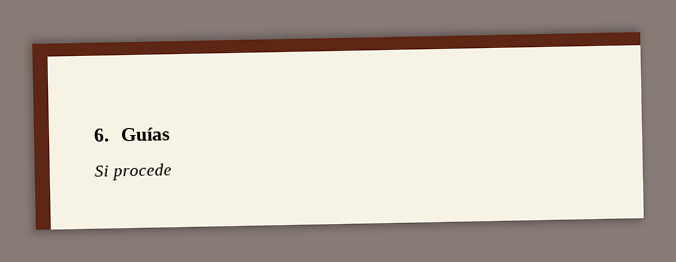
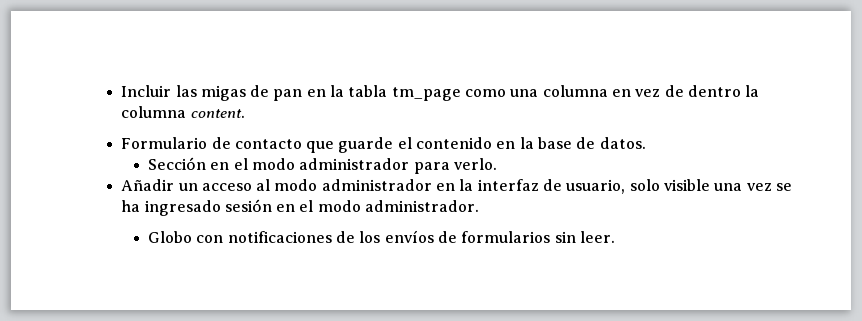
[93,127,171,142] [94,163,172,181] 6. Guías // Si procede -> [121,85,760,101] [121,106,245,118] [121,137,646,153] [148,157,497,174] [121,179,793,194] [121,199,480,216] [148,230,615,243] Incluir las migas de pan en la tabla tm_page como una columna en vez de dentro la columna content. // Formulario de contacto que guarde el contenido en la base de datos. // Sección en el modo administrador para verlo. // Añadir un acceso al modo administrador en la interfaz de usuario, solo visible una vez se ha ingresado sesión en el modo administrador. // Globo con notificaciones de los envíos de formularios sin leer.

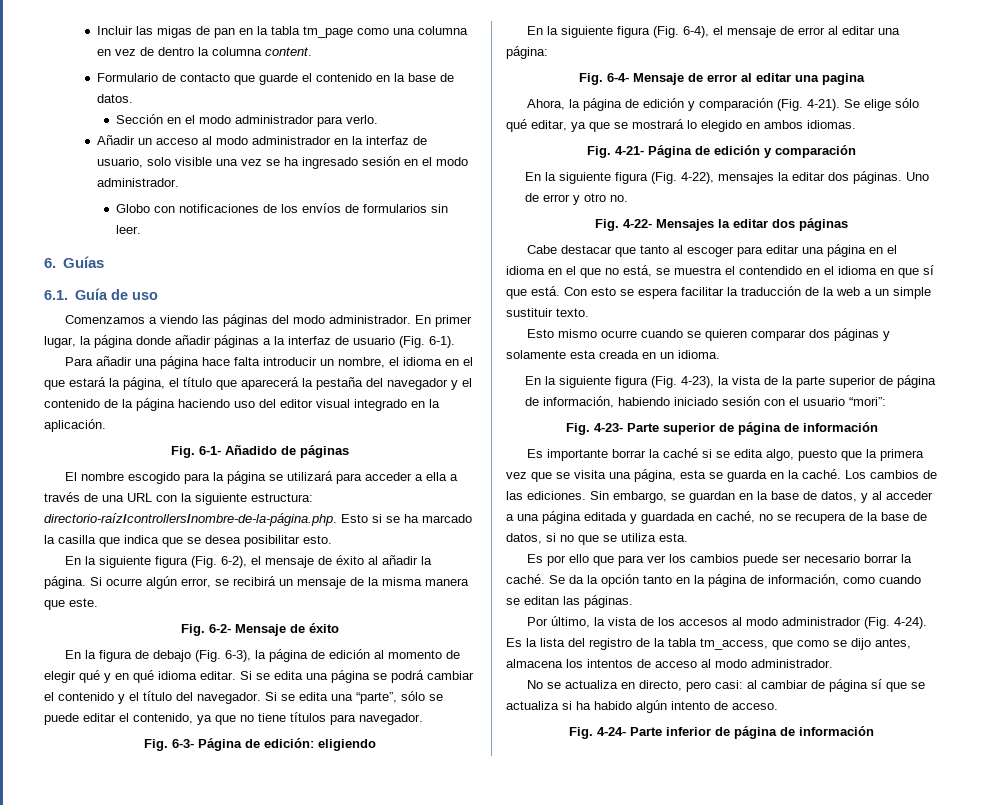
(615, 237) none -> [44,256,105,268] [44,288,158,300] [64,314,472,327] [44,335,455,348] [64,356,473,369] [44,377,472,390] [44,398,440,411] [44,419,106,432] [170,445,349,458] [64,471,458,484] [44,492,313,505] [44,513,472,526] [44,535,332,547] [64,555,432,568] [44,576,469,589] [44,598,98,610] [180,623,339,636] [64,649,460,662] [44,670,474,683] [44,691,443,704] [44,712,423,725] [143,738,376,751] [526,26,900,38] [506,46,548,59] [579,73,865,85] [526,98,919,111] [506,119,856,132] [587,145,856,158] [525,171,930,184] [525,193,629,205] [595,218,848,231] [526,244,897,257] [506,265,934,278] [506,286,931,299] [506,308,589,317] [526,328,890,341] [506,350,720,359] [525,375,937,388] [525,396,887,408] [565,422,878,435] [526,448,924,461] [506,469,937,482] [506,491,933,503] [506,511,927,524] [506,533,688,545] [526,554,912,566] [506,574,921,587] [506,595,633,608] [526,616,927,629] [506,638,911,650] [506,659,833,668] [526,679,925,692] [506,700,778,713] [569,726,874,739] // 6. Guías // 6.1. Guía de uso // Comenzamos a viendo las páginas del modo administrador. En primer lugar, la página donde añadir páginas a la interfaz de usuario (Fig. 6-1). // Para añadir una página hace falta introducir un nombre, el idioma en el que estará la página, el título que aparecerá la pestaña del navegador y el contenido de la página haciendo uso del editor visual integrado en la aplicación. // Fig. 6-1- Añadido de páginas // El nombre escogido para la página se utilizará para acceder a ella a través de una URL con la siguiente estructura: directorio-raíz/controllers/nombre-de-la-página.php. Esto si se ha marcado la casilla que indica que se desea posibilitar esto. // En la siguiente figura (Fig. 6-2), el mensaje de éxito al añadir la página. Si ocurre algún error, se recibirá un mensaje de la misma manera que este. // Fig. 6-2- Mensaje de éxito // En la figura de debajo (Fig. 6-3), la página de edición al momento de elegir qué y en qué idioma editar. Si se edita una página se podrá cambiar el contenido y el título del navegador. Si se edita una “parte”, sólo se puede editar el contenido, ya que no tiene títulos para navegador. // Fig. 6-3- Página de edición: eligiendo // En la siguiente figura (Fig. 6-4), el mensaje de error al editar una página: // Fig. 6-4- Mensaje de error al editar una pagina // Ahora, la página de edición y comparación (Fig. 4-21). Se elige sólo qué editar, ya que se mostrará lo elegido en ambos idiomas. // Fig. 4-21- Página de edición y comparación // En la siguiente figura (Fig. 4-22), mensajes la editar dos páginas. Uno de error y otro no. // Fig. 4-22- Mensajes la editar dos páginas // Cabe destacar que tanto al escoger para editar una página en el idioma en el que no está, se muestra el contendido en el idioma en que sí que está. Con esto se espera facilitar la traducción de la web a un simple sustituir texto. // Esto mismo ocurre cuando se quieren comparar dos páginas y solamente esta creada en un idioma. // En la siguiente figura (Fig. 4-23), la vista de la parte superior de página de información, habiendo iniciado sesión con el usuario “mori”: // Fig. 4-23- Parte superior de página de información // Es importante borrar la caché si se edita algo, puesto que la primera vez que se visita una página, esta se guarda en la caché. Los cambios de las ediciones. Sin embargo, se guardan en la base de datos, y al acceder a una página editada y guardada en caché, no se recupera de la base de datos, si no que se utiliza esta. // Es por ello que para ver los cambios puede ser necesario borrar la caché. Se da la opción tanto en la página de información, como cuando se editan las páginas. // Por último, la vista de los accesos al modo administrador (Fig. 4-24). Es la lista del registro de la tabla tm_access, que como se dijo antes, almacena los intentos de acceso al modo administrador. // No se actualiza en directo, pero casi: al cambiar de página sí que se actualiza si ha habido algún intento de acceso. // Fig. 4-24- Parte inferior de página de información

